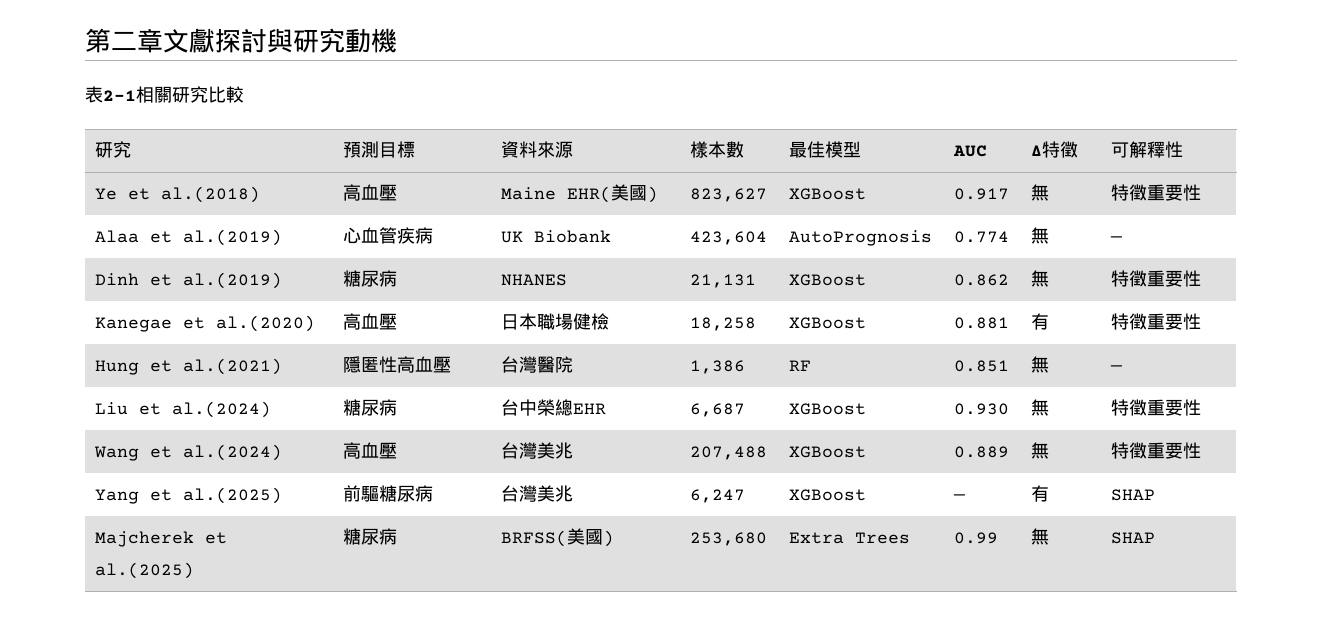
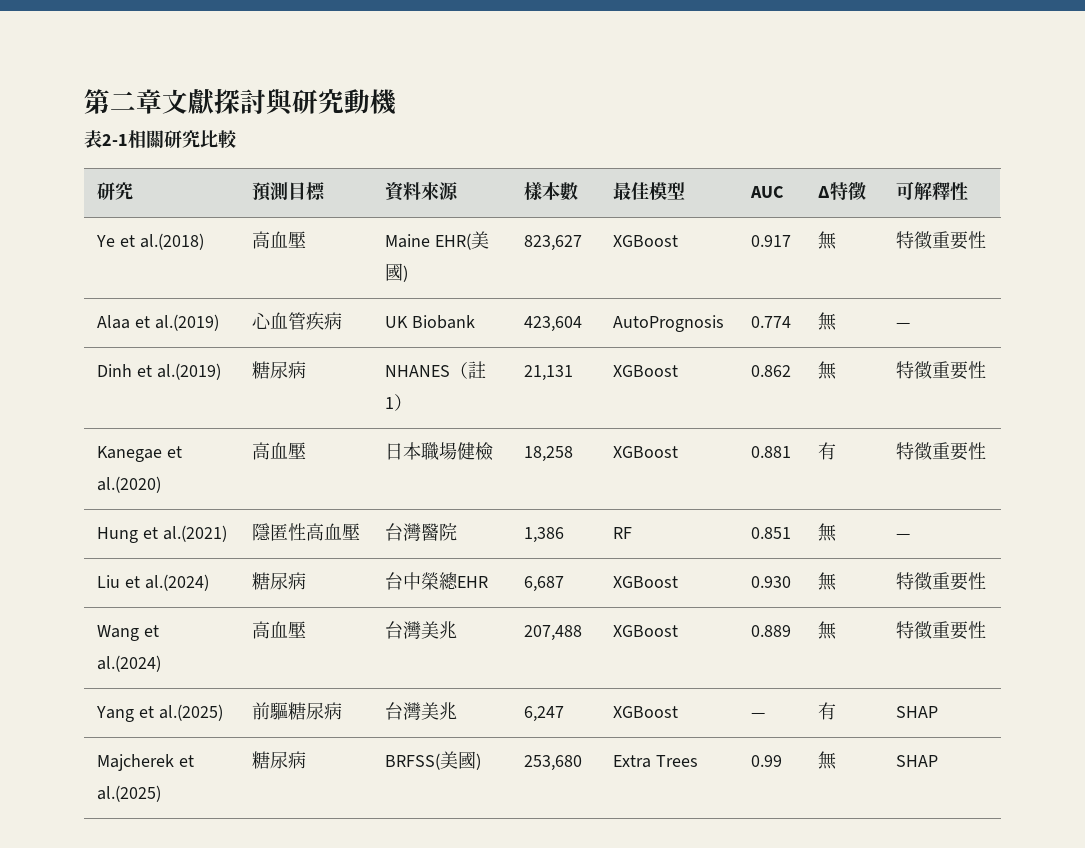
(568, 280) none -> [449,361,486,379] [384,394,412,411] （註1）

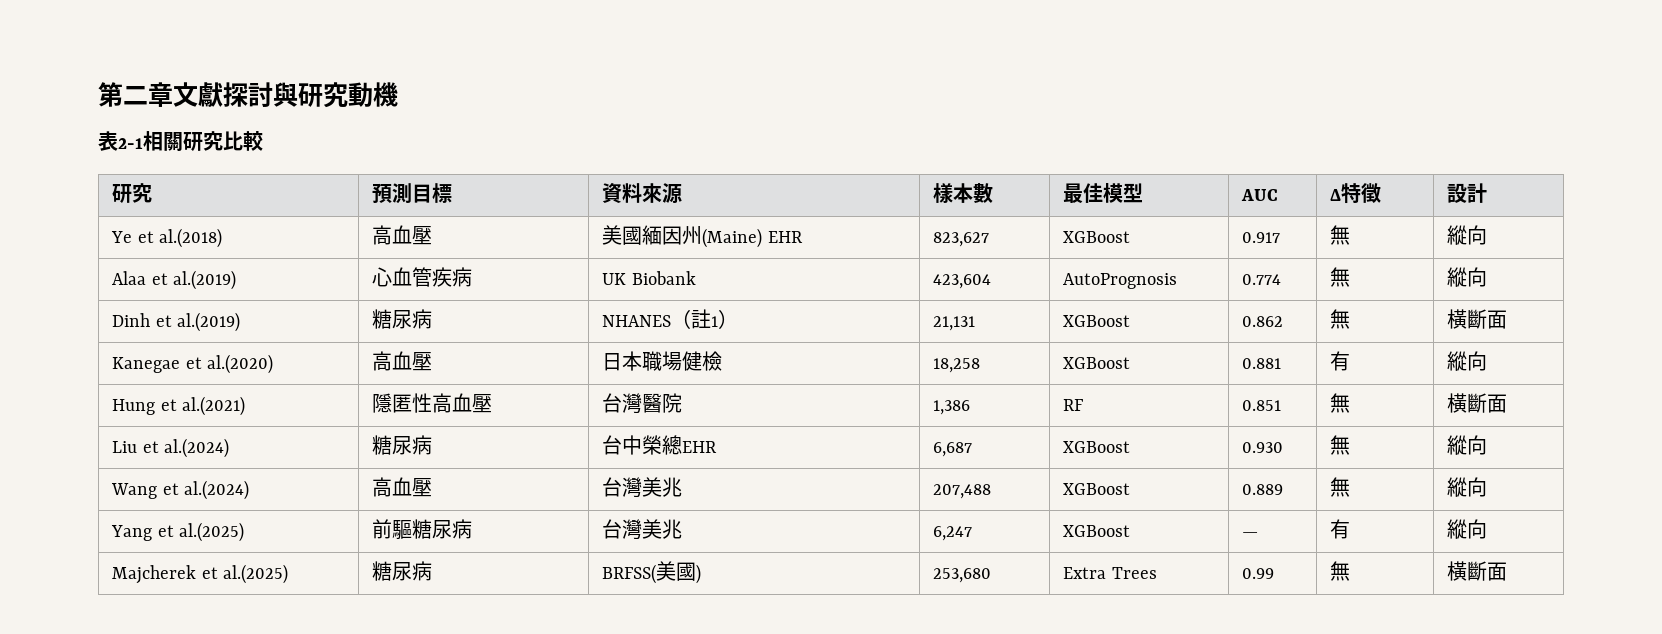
[895,181,968,201] 可解釋性 -> [1447,183,1488,203] 設計
[384,231,489,250] [384,263,408,282] Maine EHR(美國) -> [602,225,803,248] 美國緬因州(Maine) EHR
[895,231,986,250] 特徵重要性 -> [1447,225,1488,245] 縱向
[895,322,910,328] — -> [1447,267,1488,287] 縱向
[895,361,986,380] 特徵重要性 -> [1447,309,1508,329] 橫斷面
[895,442,986,461] 特徵重要性 -> [1447,351,1488,371] 縱向
[895,533,910,539] — -> [1447,393,1508,413] 橫斷面
[895,572,986,591] 特徵重要性 -> [1447,435,1488,455] 縱向
[895,621,986,640] 特徵重要性 -> [1447,477,1488,497] 縱向
[895,706,938,718] SHAP -> [1447,519,1488,539] 縱向
[895,755,938,767] SHAP -> [1447,561,1508,581] 橫斷面

